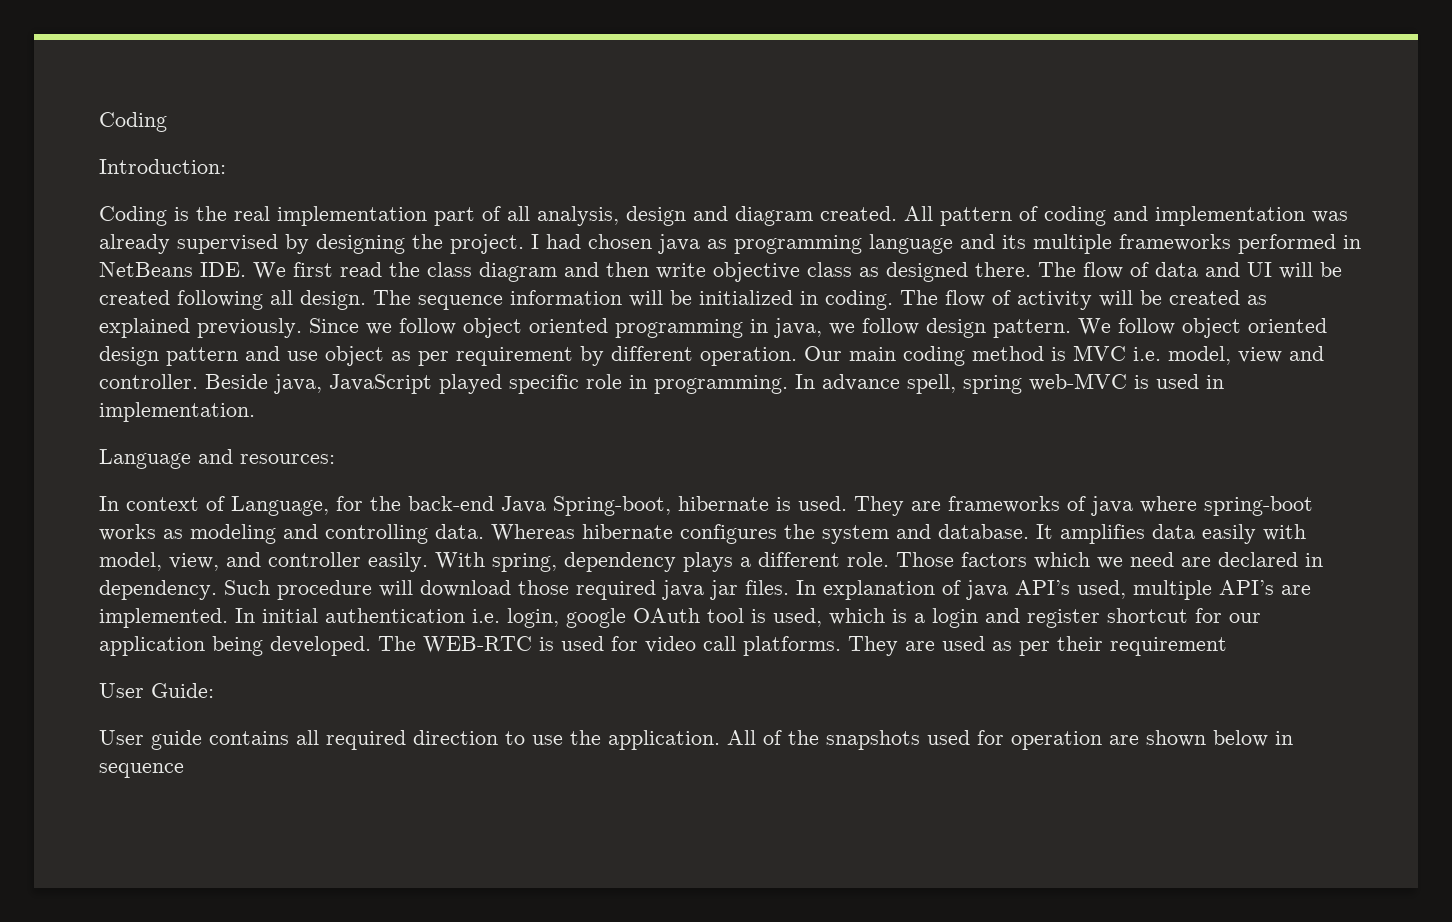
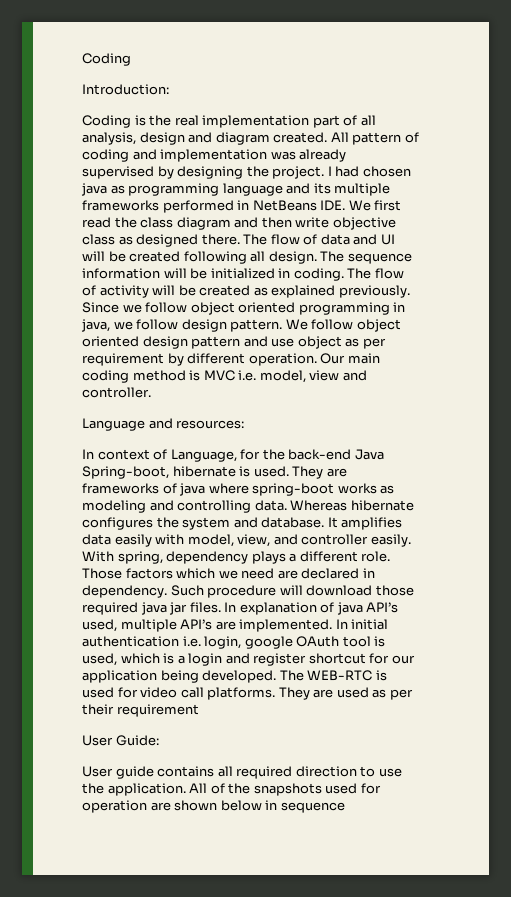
[205,373,1224,394] [99,402,255,422] Beside java, JavaScript played specific role in programming. In advance spell, spring web-MVC is used in implementation. -> (151, 392) none

